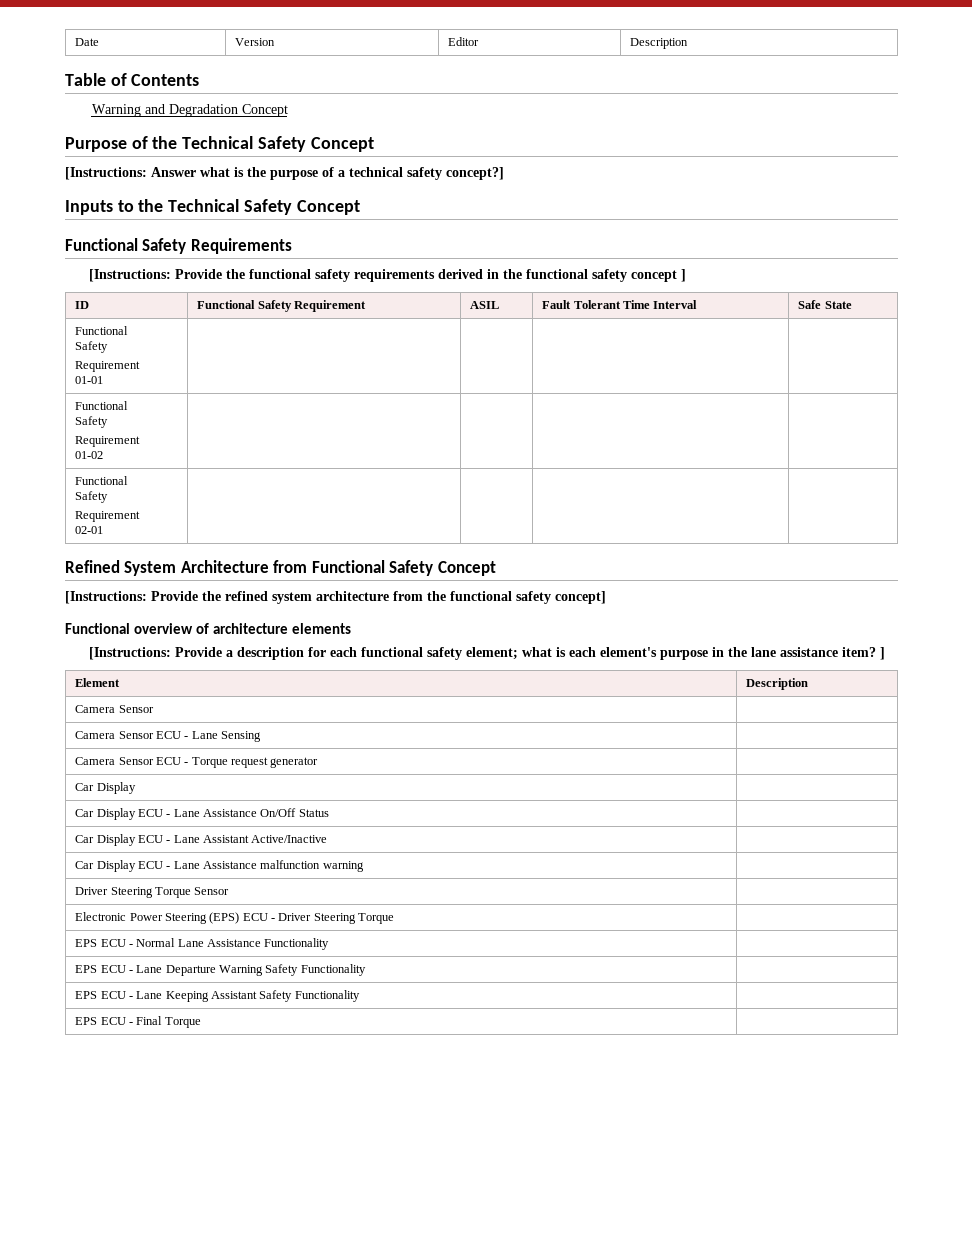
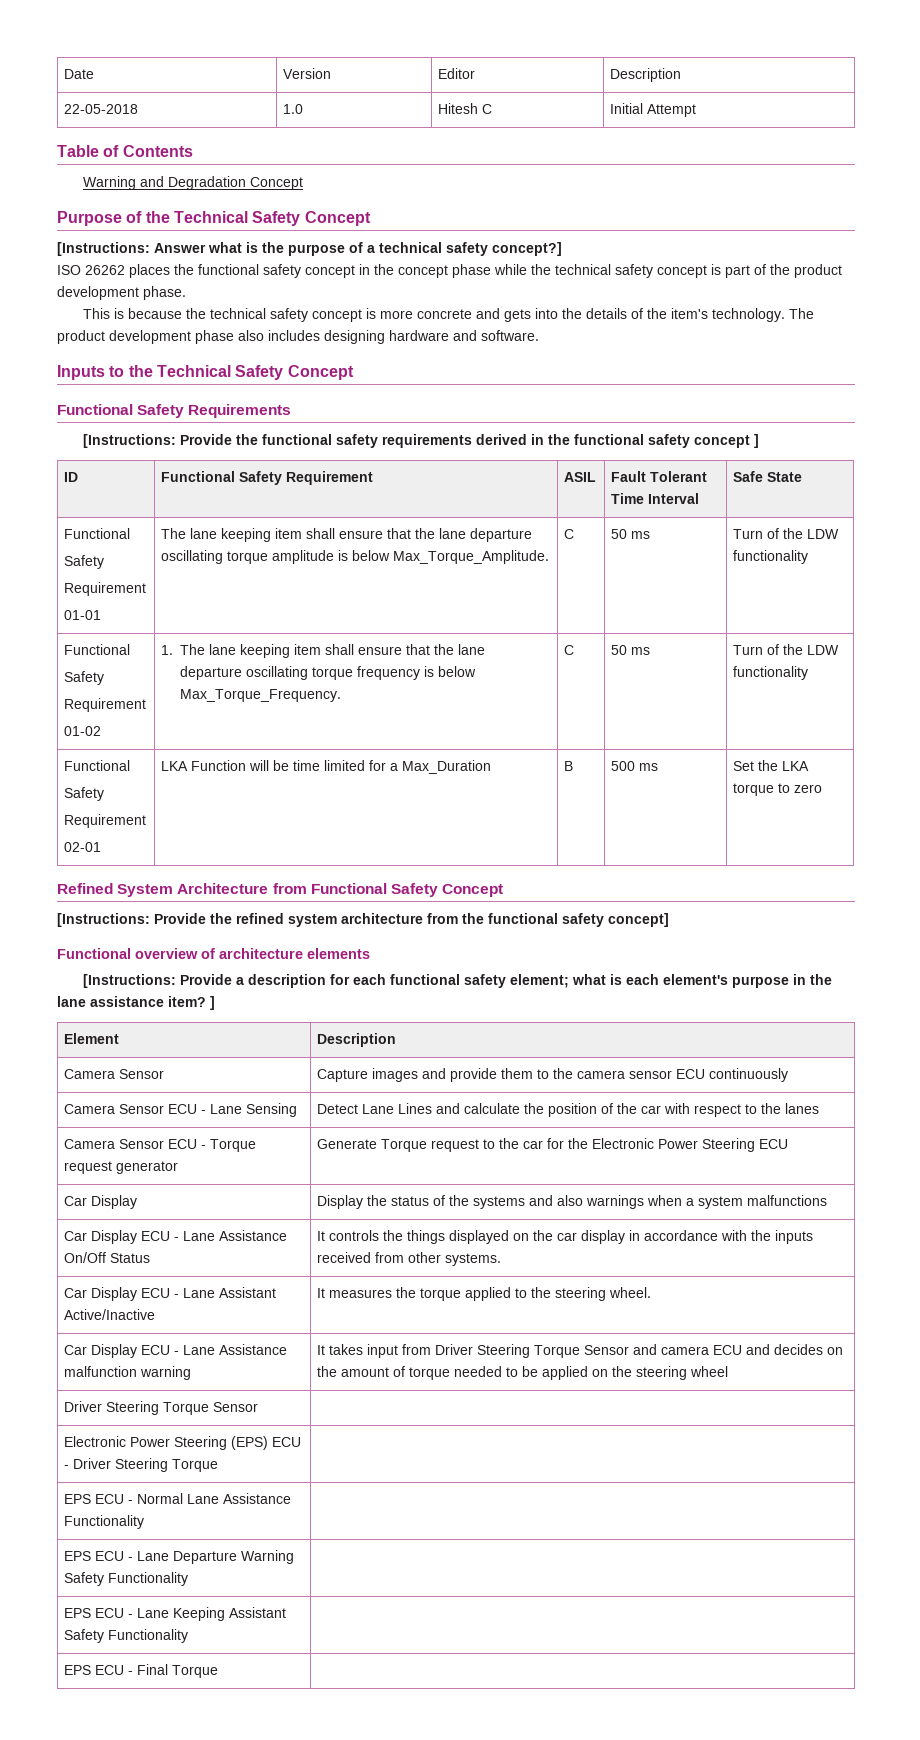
(689, 43) none -> [64,104,139,114] [283,104,304,114] [438,103,493,114] [610,103,697,117] // 22-05-2018 | 1.0 | Hitesh C | Initial Attempt
(504, 173) none -> [57,264,842,278] [57,286,186,300] [83,308,815,322] [57,330,539,344] // ISO 26262 places the functional safety concept in the concept phase while the technical safety concept is part of the product development phase. // This is because the technical safety concept is more concrete and gets into the details of the item's technology. The product development phase also includes designing hardware and software.
[75,401,129,410] [75,416,109,428] [75,436,141,447] [75,451,104,459] [75,476,129,485] [75,491,109,503] [75,511,141,522] [75,526,104,534] | | | // Functional // Safety // Requirement // 01-02 | | | | // Functional // Safety // Requirement // 02-01 | | | | -> [161,528,533,542] [161,550,550,564] [564,529,575,539] [611,529,651,539] [733,528,840,539] [733,550,809,564] [64,644,131,655] [64,671,105,685] [64,698,147,712] [64,726,102,736] [161,644,486,658] [180,666,477,680] [180,689,342,702] [564,645,575,655] [611,645,651,655] [733,644,840,655] [733,666,809,680] [64,760,131,771] [64,787,105,801] [64,814,147,828] [64,842,102,852] [161,760,492,774] [564,761,574,771] [611,761,659,771] [733,760,810,771] [733,783,823,796] The lane keeping item shall ensure that the lane departure oscillating torque amplitude is below Max_Torque_Amplitude. | C | 50 ms | Turn of the LDW functionality // Functional // Safety // Requirement // 01-02 | 1. The lane keeping item shall ensure that the lane departure oscillating torque frequency is below Max_Torque_Frequency. | C | 50 ms | Turn of the LDW functionality // Functional // Safety // Requirement // 02-01 | LKA Function will be time limited for a Max_Duration | B | 500 ms | Set the LKA torque to zero
(154, 709) none -> [317,1068,789,1082] Capture images and provide them to the camera sensor ECU continuously
(262, 736) none -> [317,1103,820,1117] Detect Lane Lines and calculate the position of the car with respect to the lanes
[75,782,136,794] // Car Display | -> [317,1138,789,1152] [64,1195,138,1209] [317,1195,828,1209] Generate Torque request to the car for the Electronic Power Steering ECU // Car Display | Display the status of the systems and also warnings when a system malfunctions
(329, 813) none -> [317,1230,814,1244] [317,1252,502,1266] It controls the things displayed on the car display in accordance with the inputs received from other systems.
(328, 839) none -> [317,1287,652,1301] It measures the torque applied to the steering wheel.
(364, 866) none -> [317,1344,844,1358] [317,1366,729,1380] It takes input from Driver Steering Torque Sensor and camera ECU and decides on the amount of torque needed to be applied on the steering wheel

